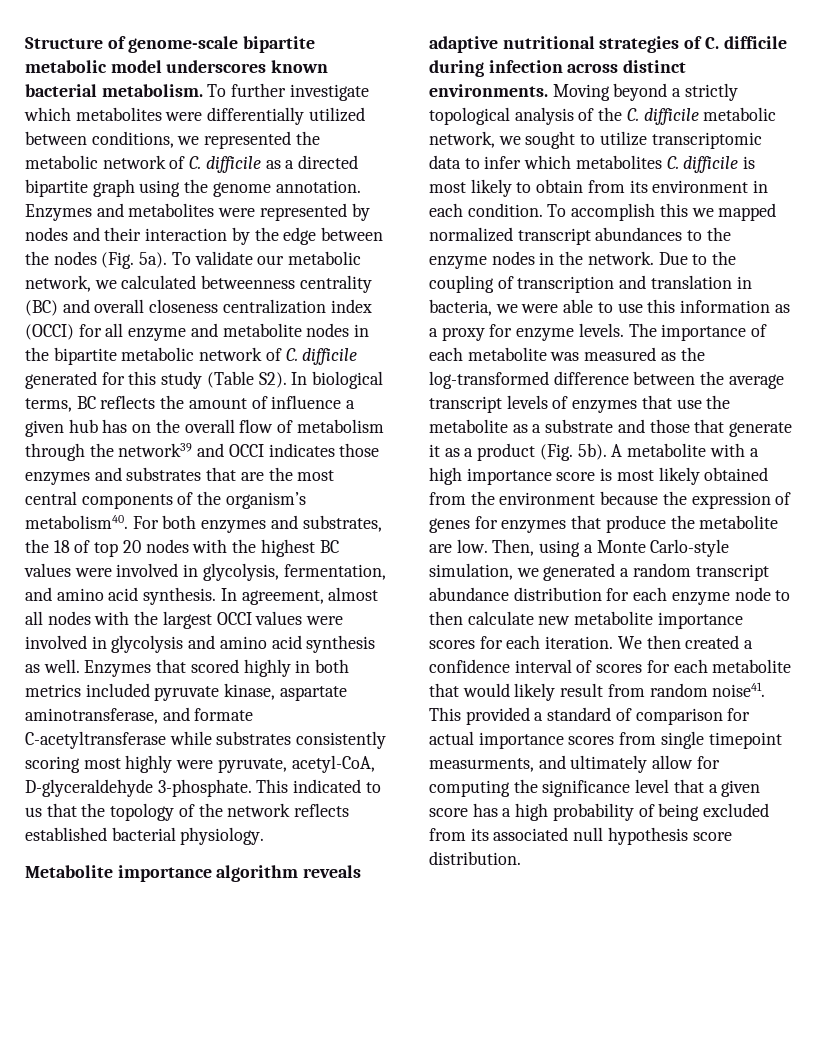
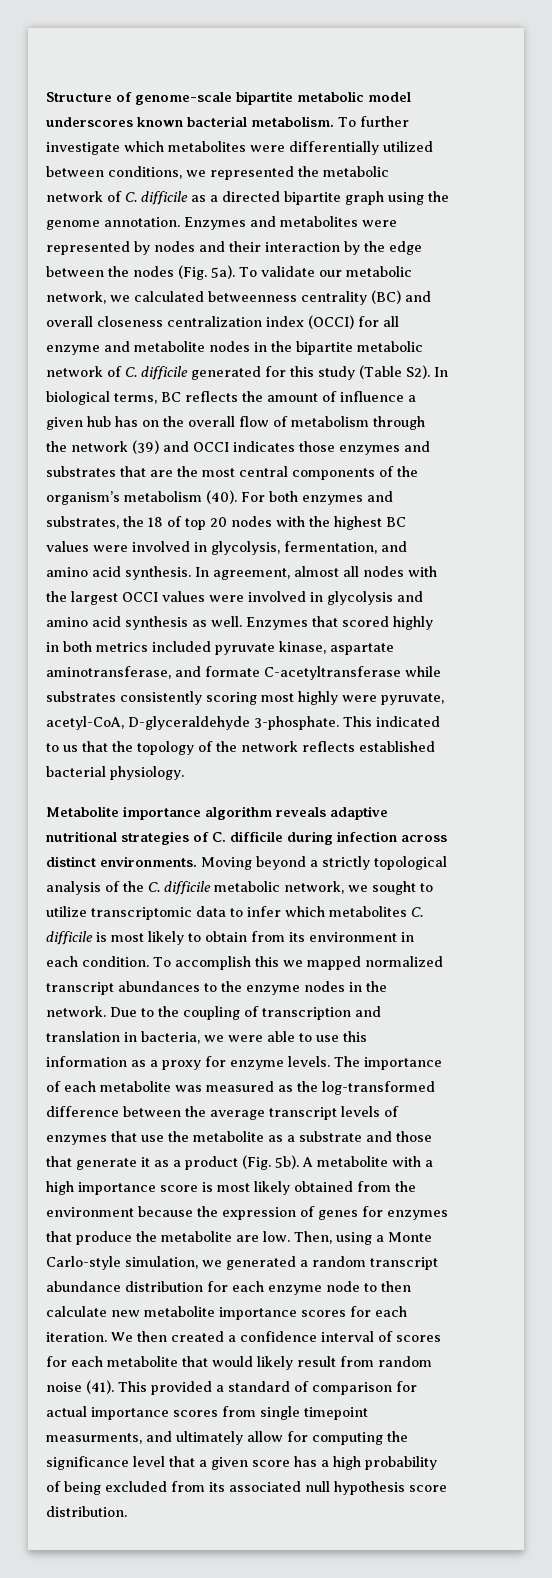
[118,443,193,457] network39 -> [71,440,159,454] network (39)
[25,515,128,529] metabolism40. -> [124,490,237,504] metabolism (40).
[712,682,766,697] noise41. -> [46,1380,114,1394] noise (41).

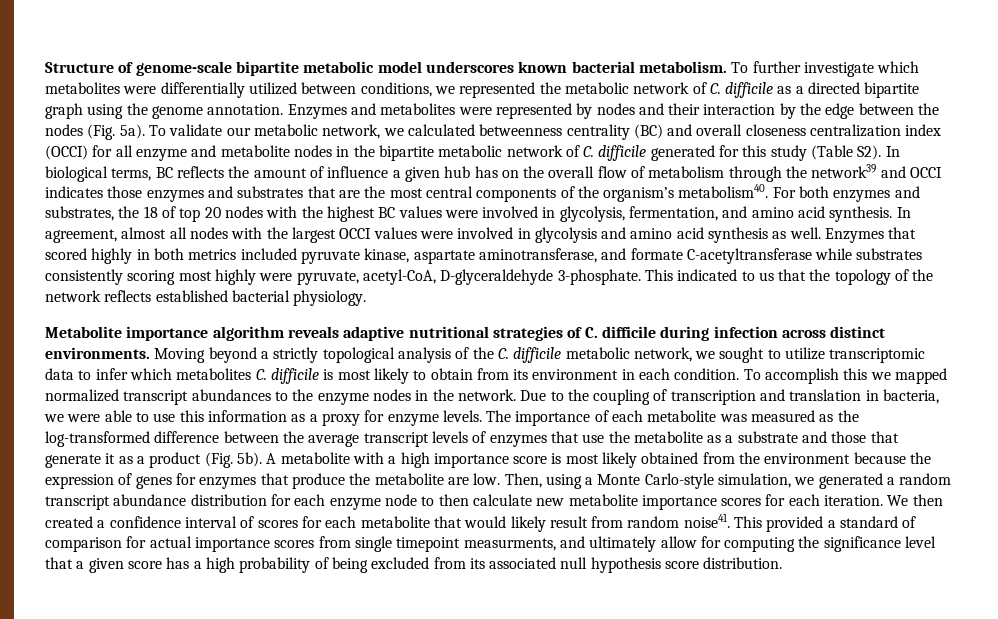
[71,440,159,454] network (39) -> [811,164,877,178] network39
[124,490,237,504] metabolism (40). -> [678,184,769,198] metabolism40.
[46,1380,114,1394] noise (41). -> [683,513,730,528] noise41.

